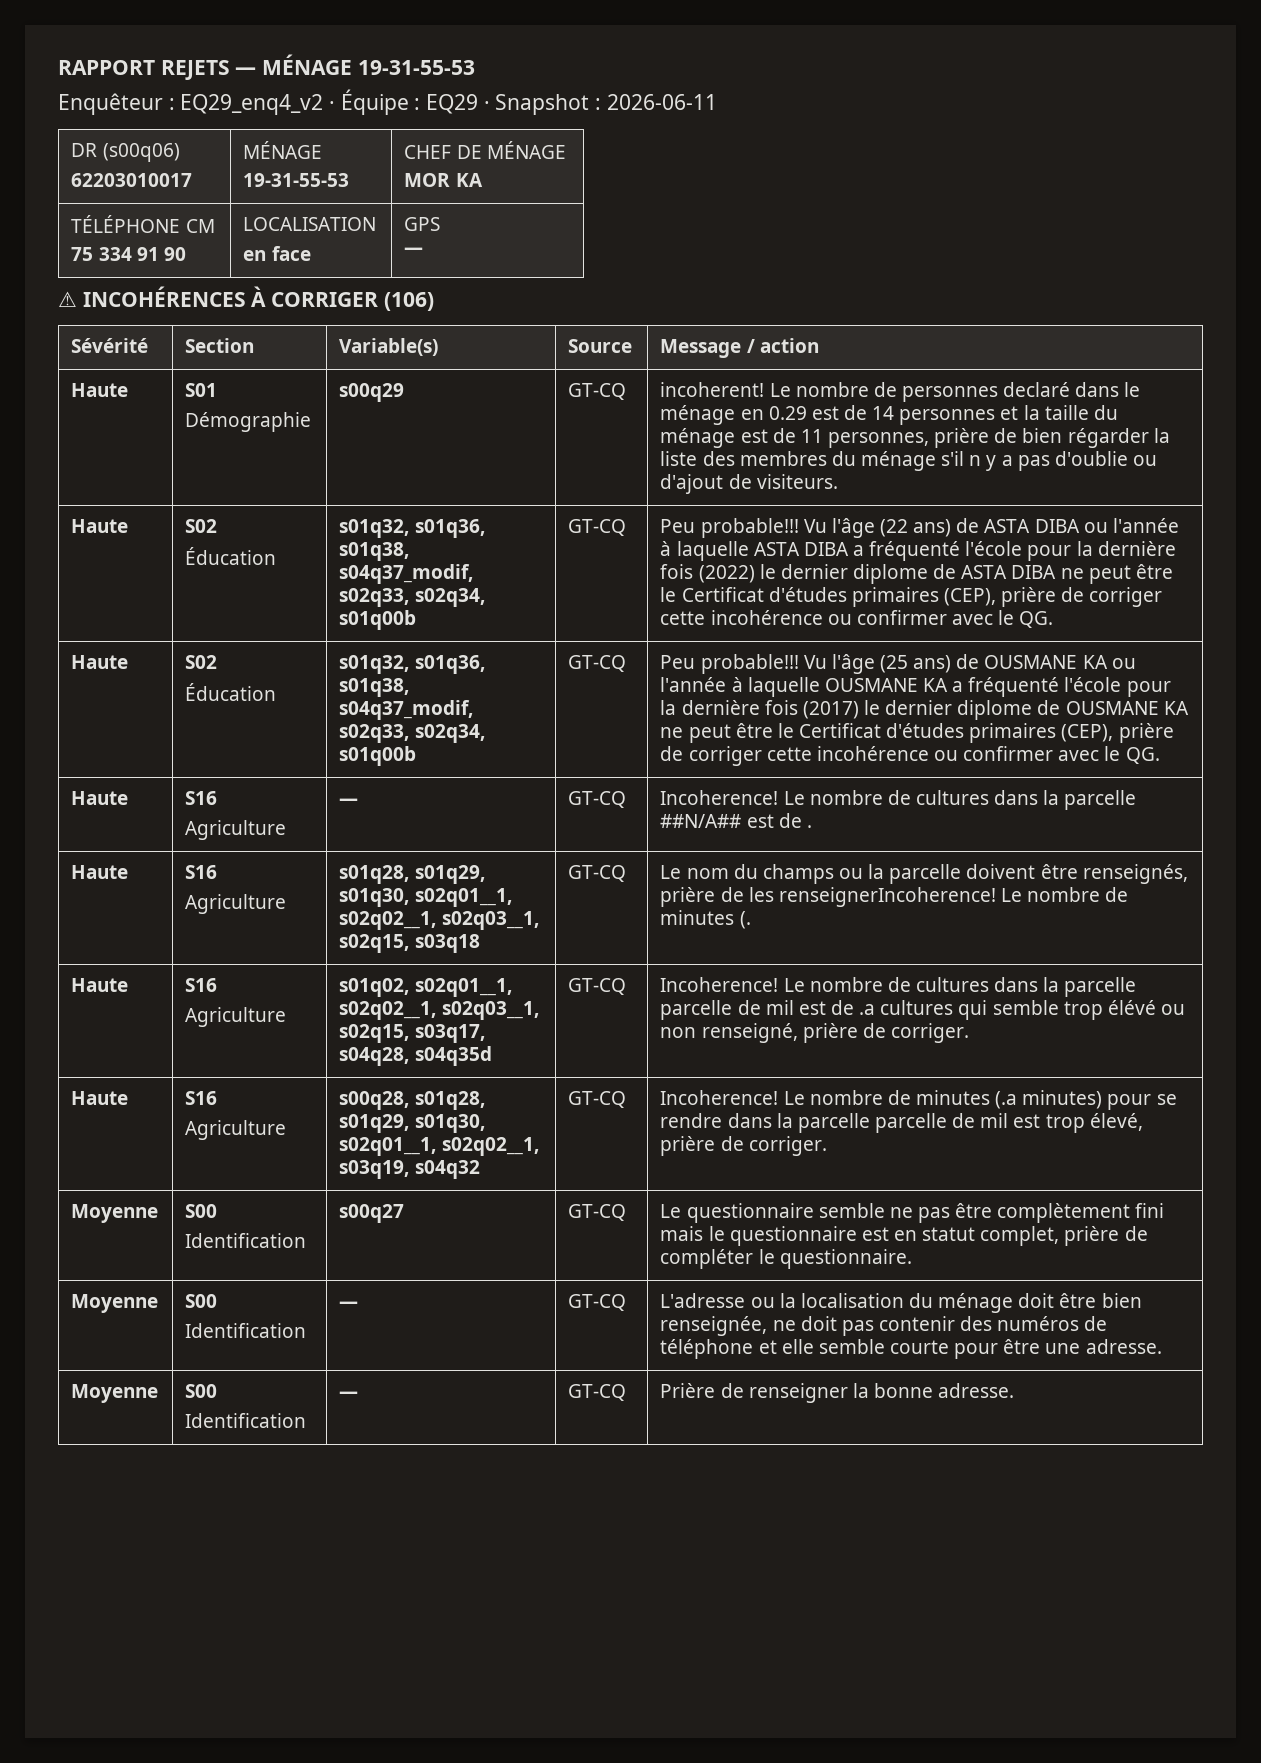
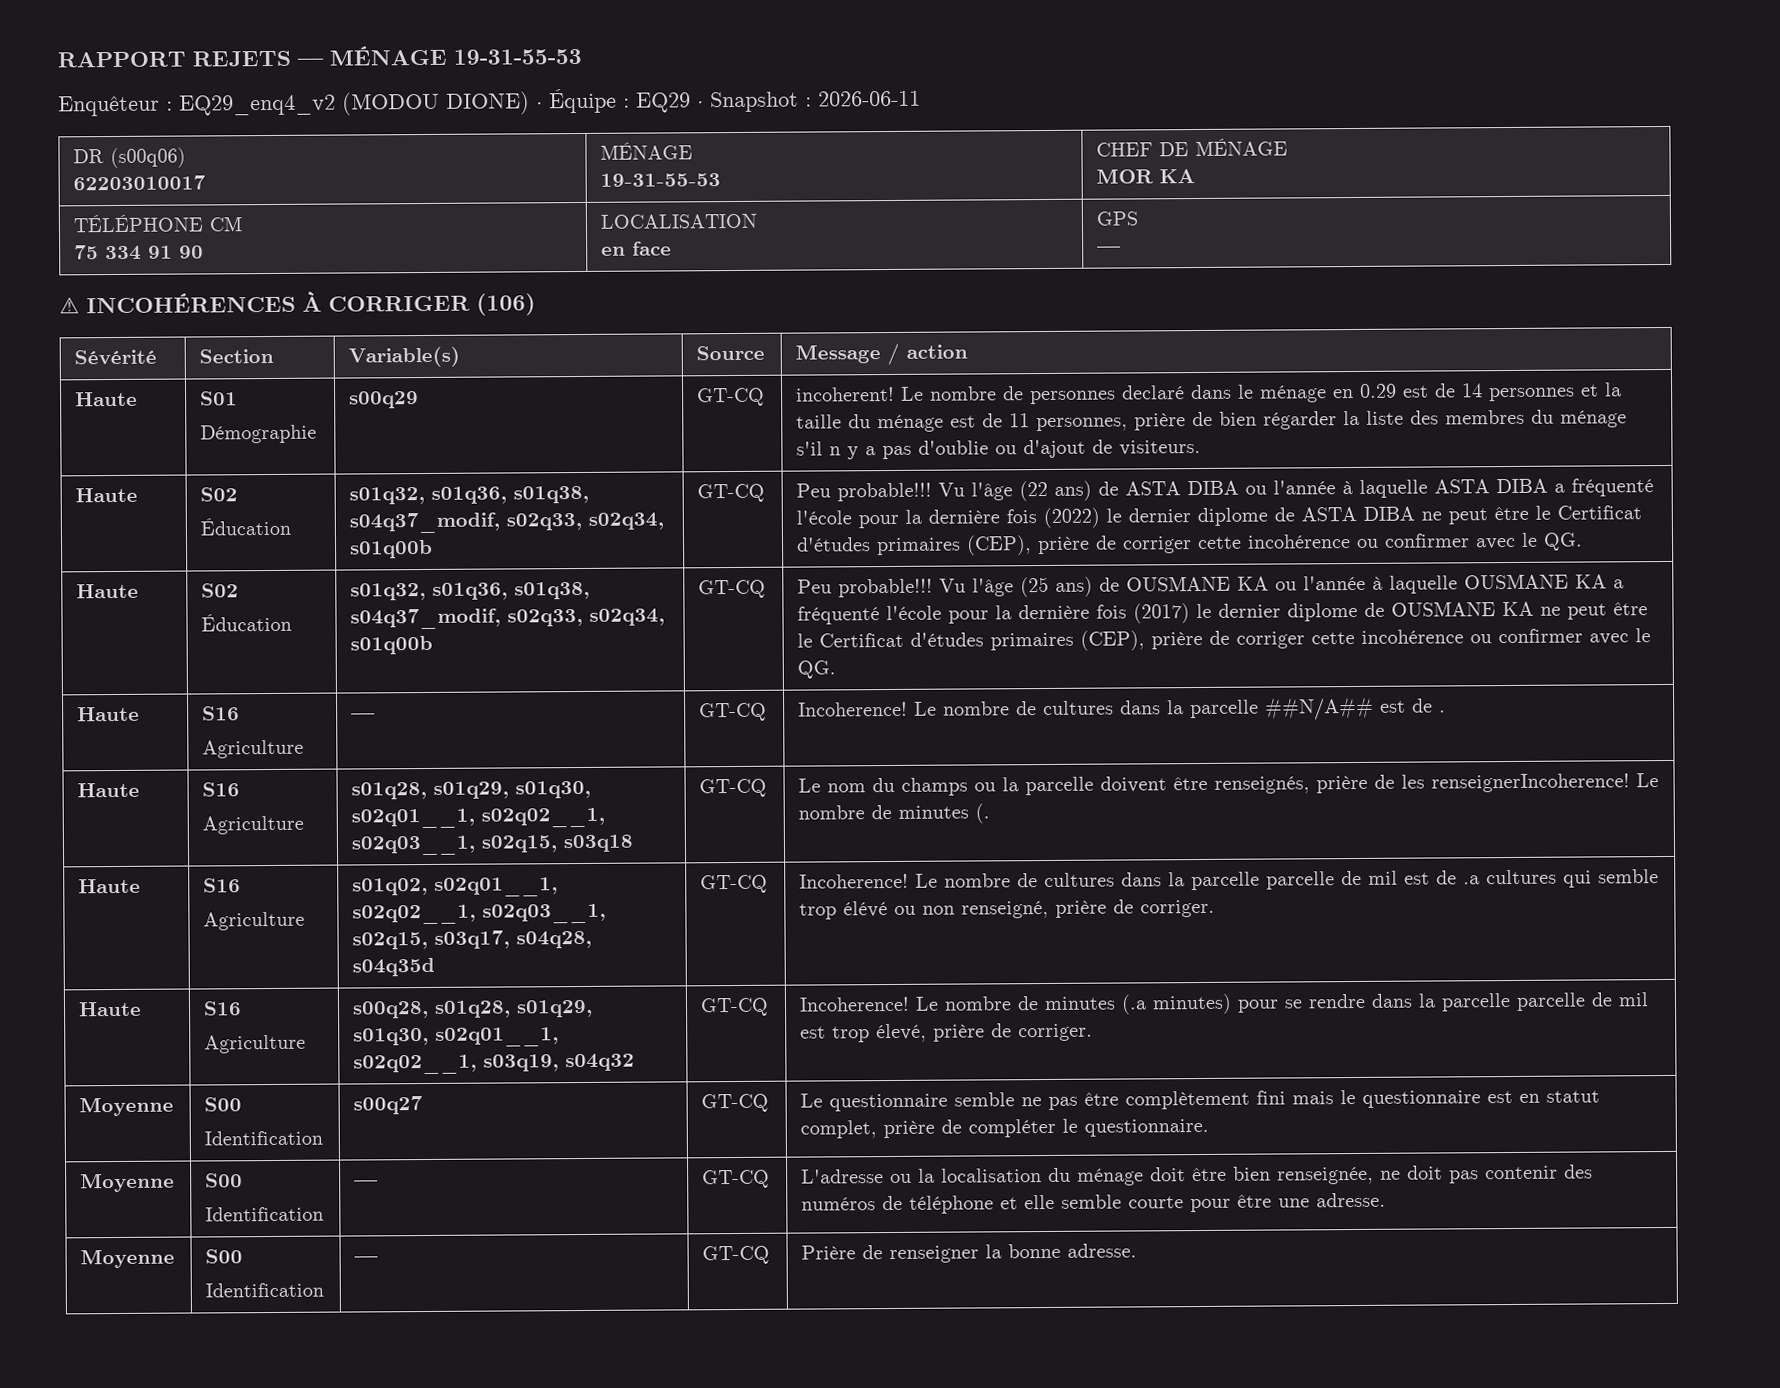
(324, 104) none -> [342,91,530,116] (MODOU DIONE)

